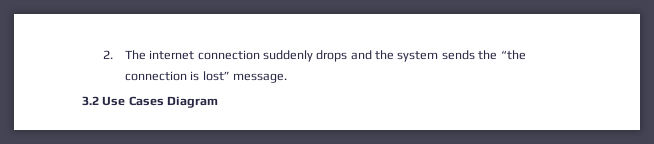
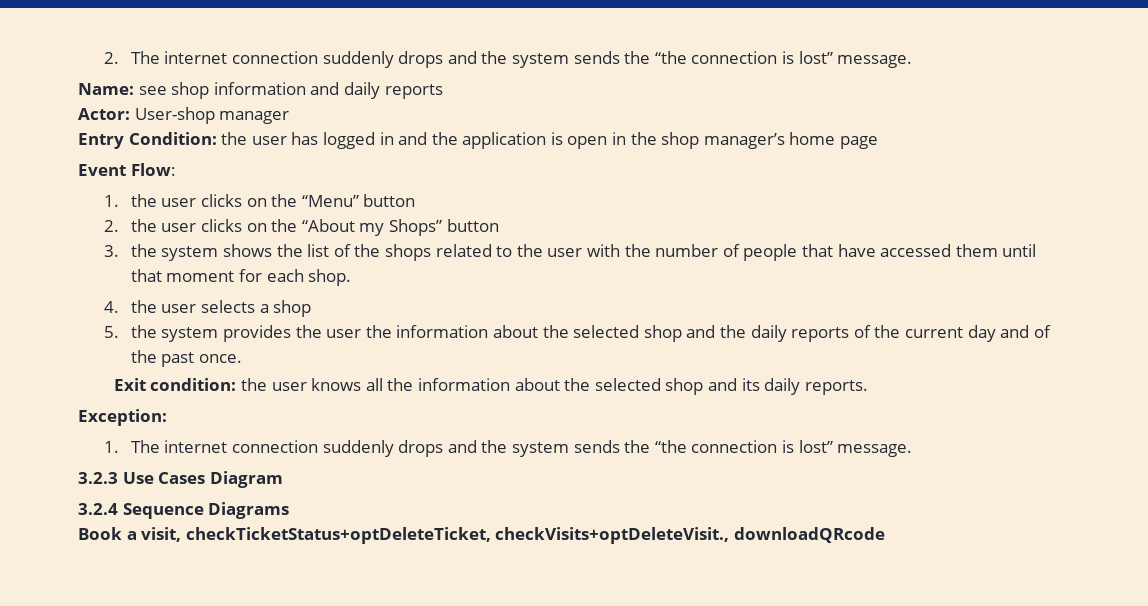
[82,96,219,108] 3.2 Use Cases Diagram -> [78,82,443,99] [78,107,290,124] [78,132,879,149] [78,163,176,176] [104,194,416,207] [104,219,499,236] [104,244,1037,261] [130,269,352,286] [104,300,312,317] [104,325,1051,342] [130,350,243,367] [113,378,868,395] [78,409,167,426] [104,440,913,457] [78,471,283,488] [78,502,290,519] [78,527,885,544] Name: see shop information and daily reports // Actor: User-shop manager // Entry Condition: the user has logged in and the application is open in the shop manager’s home page // Event Flow: // 1. the user clicks on the “Menu” button // 2. the user clicks on the “About my Shops” button // 3. the system shows the list of the shops related to the user with the number of people that have accessed them until that moment for each shop. // 4. the user selects a shop // 5. the system provides the user the information about the selected shop and the daily reports of the current day and of the past once. // Exit condition: the user knows all the information about the selected shop and its daily reports. // Exception: // 1. The internet connection suddenly drops and the system sends the “the connection is lost” message. // 3.2.3 Use Cases Diagram // 3.2.4 Sequence Diagrams // Book a visit, checkTicketStatus+optDeleteTicket, checkVisits+optDeleteVisit., downloadQRcode

